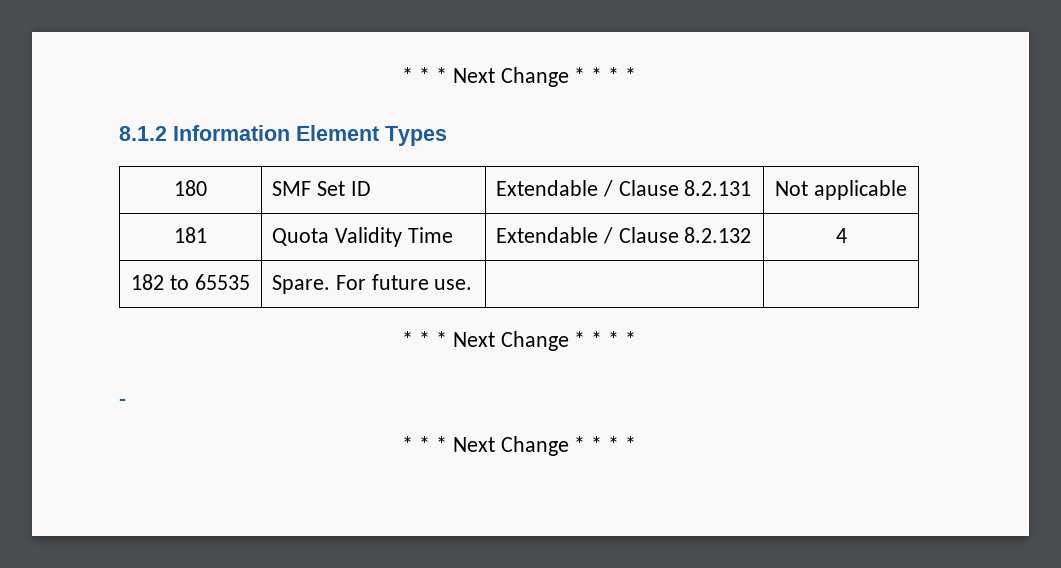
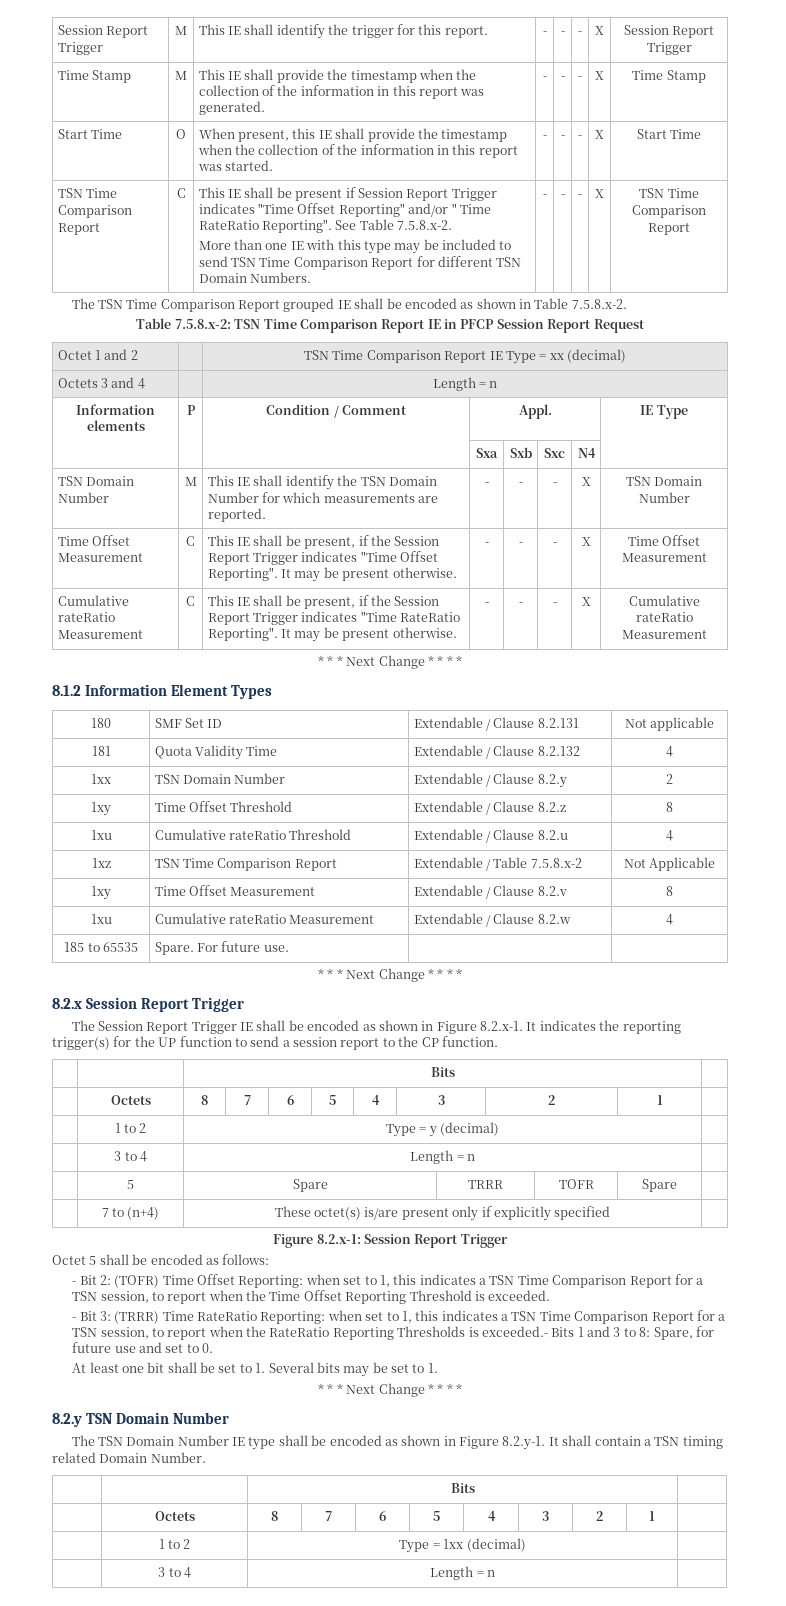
(402, 75) none -> [57,25,149,38] [57,42,103,55] [175,26,187,35] [198,24,488,39] [542,31,547,35] [560,31,565,35] [578,31,582,35] [595,26,604,35] [623,25,715,38] [646,42,692,55] [57,70,132,83] [175,71,187,80] [198,69,477,83] [198,85,485,99] [198,101,265,115] [542,76,547,80] [560,76,565,80] [578,76,582,80] [595,71,604,80] [632,70,706,83] [57,129,123,139] [176,129,186,139] [198,128,508,142] [197,144,518,158] [197,160,274,171] [542,135,547,139] [560,135,565,139] [578,135,582,139] [595,130,604,139] [636,129,702,139] [57,188,118,198] [57,205,132,218] [57,223,100,235] [176,188,186,198] [198,187,497,201] [198,203,491,217] [198,219,453,233] [198,239,512,254] [198,256,522,270] [198,272,312,283] [542,194,547,198] [560,194,565,198] [578,194,582,198] [595,189,604,198] [639,188,699,198] [632,205,706,218] [648,223,690,235] [71,298,627,312] [136,318,644,333] [57,349,138,360] [304,349,626,364] [57,377,145,389] [432,377,498,391] [76,404,155,415] [86,420,145,431] [186,405,196,415] [266,404,406,418] [518,404,552,419] [640,405,688,419] [476,448,498,458] [509,447,532,458] [544,448,565,458] [577,448,596,458] [57,476,135,486] [57,492,109,503] [184,477,197,486] [207,475,437,490] [207,492,439,503] [207,508,266,522] [484,482,489,486] [518,482,523,486] [552,482,557,486] [581,477,591,486] [625,476,703,486] [638,492,690,503] [57,535,131,546] [57,553,143,562] [186,536,195,546] [207,535,440,549] [207,551,439,565] [207,567,457,582] [484,542,489,546] [518,542,523,546] [552,542,557,546] [581,537,591,546] [627,535,701,546] [621,553,707,562] [57,595,129,606] [57,612,115,622] [57,630,143,639] [186,596,195,606] [207,595,440,609] [207,611,461,625] [207,627,457,642] [484,602,489,606] [518,602,523,606] [552,602,557,606] [581,597,591,606] [628,595,700,606] [635,612,693,622] [621,630,707,639] Session Report Trigger | M | This IE shall identify the trigger for this report. | - | - | - | X | Session Report Trigger // Time Stamp | M | This IE shall provide the timestamp when the collection of the information in this report was generated. | - | - | - | X | Time Stamp // Start Time | O | When present, this IE shall provide the timestamp when the collection of the information in this report was started. | - | - | - | X | Start Time // TSN Time Comparison Report | C | This IE shall be present if Session Report Trigger indicates "Time Offset Reporting" and/or " Time RateRatio Reporting". See Table 7.5.8.x-2. // More than one IE with this type may be included to send TSN Time Comparison Report for different TSN Domain Numbers. | - | - | - | X | TSN Time Comparison Report // The TSN Time Comparison Report grouped IE shall be encoded as shown in Table 7.5.8.x-2. // Table 7.5.8.x-2: TSN Time Comparison Report IE in PFCP Session Report Request // Octet 1 and 2 | | TSN Time Comparison Report IE Type = xx (decimal) // Octets 3 and 4 | | Length = n // Information elements | P | Condition / Comment | Appl. | IE Type // | | | Sxa | Sxb | Sxc | N4 | // TSN Domain Number | M | This IE shall identify the TSN Domain Number for which measurements are reported. | - | - | - | X | TSN Domain Number // Time Offset Measurement | C | This IE shall be present, if the Session Report Trigger indicates "Time Offset Reporting". It may be present otherwise. | - | - | - | X | Time Offset Measurement // Cumulative rateRatio Measurement | C | This IE shall be present, if the Session Report Trigger indicates "Time RateRatio Reporting". It may be present otherwise. | - | - | - | X | Cumulative rateRatio Measurement //
[131,274,165,290] 182 -> [91,774,111,784] [154,773,286,784] [413,773,567,788] [666,774,673,784] [91,802,111,816] [154,801,293,812] [413,801,566,815] [666,802,673,812] [90,830,112,840] [154,829,352,840] [413,829,568,843] [666,830,673,841] [91,858,111,868] [154,858,337,871] [413,857,582,871] [623,857,716,871] [91,886,111,900] [154,885,316,896] [413,885,567,899] [666,886,673,896] [90,914,112,924] [154,913,375,924] [413,913,571,927] [666,914,673,925] [64,942,85,952] 1xx | TSN Domain Number | Extendable / Clause 8.2.y | 2 // 1xy | Time Offset Threshold | Extendable / Clause 8.2.z | 8 // 1xu | Cumulative rateRatio Threshold | Extendable / Clause 8.2.u | 4 // 1xz | TSN Time Comparison Report | Extendable / Table 7.5.8.x-2 | Not Applicable // 1xy | Time Offset Measurement | Extendable / Clause 8.2.v | 8 // 1xu | Cumulative rateRatio Measurement | Extendable / Clause 8.2.w | 4 // 185
[119,398,126,405] [402,436,636,456] - // * * * Next Change * * * * -> [52,997,245,1012] [71,1020,681,1034] [52,1036,498,1050] [430,1067,455,1077] [110,1095,151,1105] [201,1095,208,1105] [243,1095,251,1105] [286,1095,294,1105] [329,1095,336,1105] [371,1095,380,1105] [437,1095,445,1105] [548,1095,555,1105] [656,1095,663,1105] [114,1123,147,1133] [385,1122,500,1137] [114,1151,147,1162] [410,1150,475,1164] [127,1180,134,1189] [292,1179,328,1192] [468,1180,503,1189] [558,1179,594,1189] [642,1179,677,1192] [101,1207,160,1220] [274,1206,611,1221] [273,1234,508,1248] [52,1254,270,1265] [72,1274,704,1288] [72,1290,551,1304] [72,1310,726,1324] [72,1326,714,1340] [72,1342,214,1353] [72,1362,438,1377] [318,1383,462,1397] [52,1412,230,1427] [71,1435,723,1450] [52,1452,206,1463] [450,1483,475,1493] [154,1511,195,1521] [271,1511,278,1521] [325,1511,332,1521] [379,1511,386,1521] [433,1511,440,1521] [487,1511,496,1521] [542,1511,549,1521] [596,1511,603,1521] [649,1511,655,1521] [158,1539,191,1549] [399,1538,526,1553] [158,1567,191,1578] [430,1566,495,1580] 8.2.x Session Report Trigger // The Session Report Trigger IE shall be encoded as shown in Figure 8.2.x-1. It indicates the reporting trigger(s) for the UP function to send a session report to the CP function. // | | Bits | // | Octets | 8 | 7 | 6 | 5 | 4 | 3 | 2 | 1 | // | 1 to 2 | Type = y (decimal) | // | 3 to 4 | Length = n | // | 5 | Spare | TRRR | TOFR | Spare | // | 7 to (n+4) | These octet(s) is/are present only if explicitly specified | // Figure 8.2.x-1: Session Report Trigger // Octet 5 shall be encoded as follows: // - Bit 2: (TOFR) Time Offset Reporting: when set to 1, this indicates a TSN Time Comparison Report for a TSN session, to report when the Time Offset Reporting Threshold is exceeded. // - Bit 3: (TRRR) Time RateRatio Reporting: when set to 1, this indicates a TSN Time Comparison Report for a TSN session, to report when the RateRatio Reporting Thresholds is exceeded.- Bits 1 and 3 to 8: Spare, for future use and set to 0. // At least one bit shall be set to 1. Several bits may be set to 1. // * * * Next Change * * * * // 8.2.y TSN Domain Number // The TSN Domain Number IE type shall be encoded as shown in Figure 8.2.y-1. It shall contain a TSN timing related Domain Number. // | | Bits | // | Octets | 8 | 7 | 6 | 5 | 4 | 3 | 2 | 1 | // | 1 to 2 | Type = 1xx (decimal) | // | 3 to 4 | Length = n |

